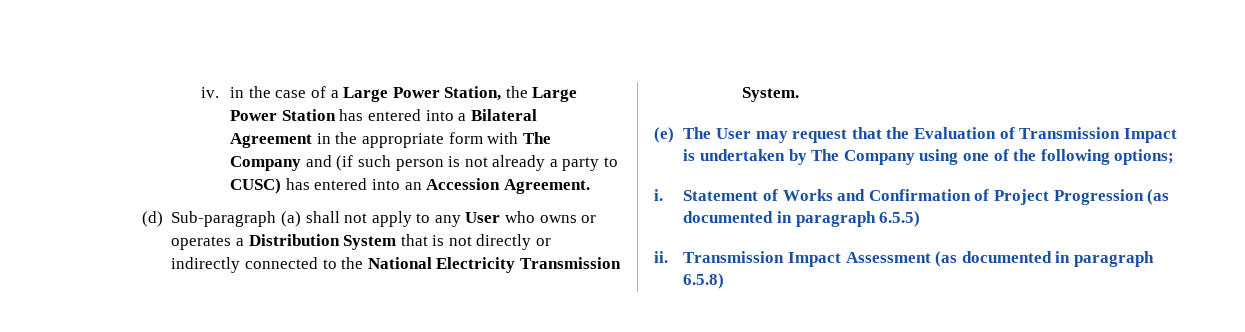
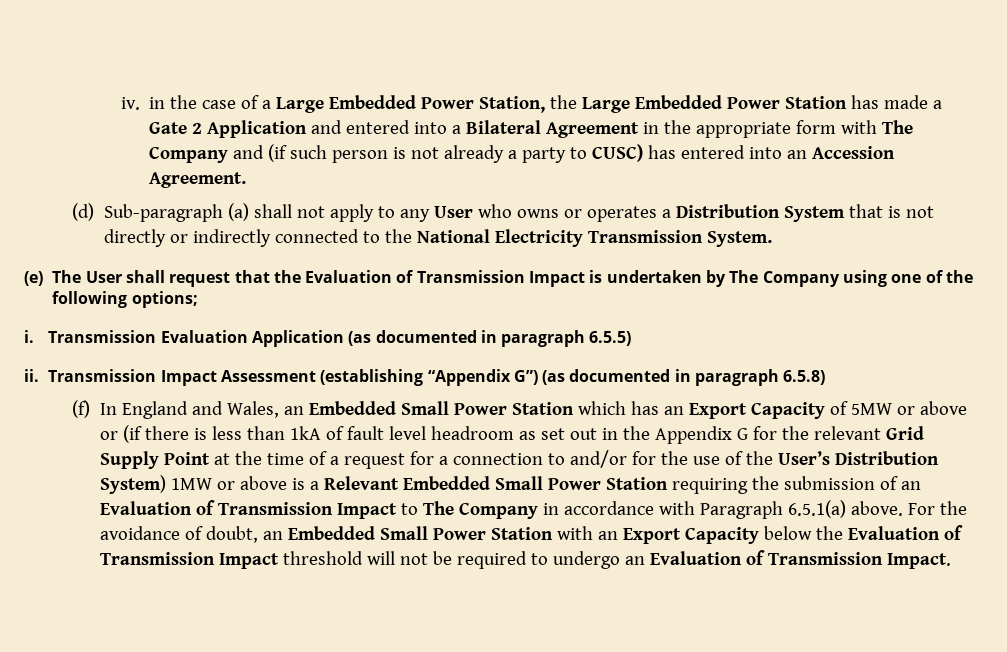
(389, 94) none -> [329,95,417,109] Embedded
(578, 94) none -> [635,95,723,109] Embedded
(364, 115) none -> [884,95,943,109] [149,120,343,138] made a Gate 2 Application and
[755,131,788,143] may -> [125,270,165,283] shall
[683,189,1144,205] Statement of Works and Confirmation of Project Progression -> [48,330,344,347] Transmission Evaluation Application
(931, 257) none -> [320,369,538,386] (establishing “Appendix G”)
(725, 281) none -> [72,400,967,419] [99,425,924,444] [99,450,939,469] [99,475,921,494] [99,500,967,519] [99,525,963,544] [99,550,951,569] // (f) In England and Wales, an Embedded Small Power Station which has an Export Capacity of 5MW or above or (if there is less than 1kA of fault level headroom as set out in the Appendix G for the relevant Grid Supply Point at the time of a request for a connection to and/or for the use of the User’s Distribution System) 1MW or above is a Relevant Embedded Small Power Station requiring the submission of an Evaluation of Transmission Impact to The Company in accordance with Paragraph 6.5.1(a) above. For the avoidance of doubt, an Embedded Small Power Station with an Export Capacity below the Evaluation of Transmission Impact threshold will not be required to undergo an Evaluation of Transmission Impact.

